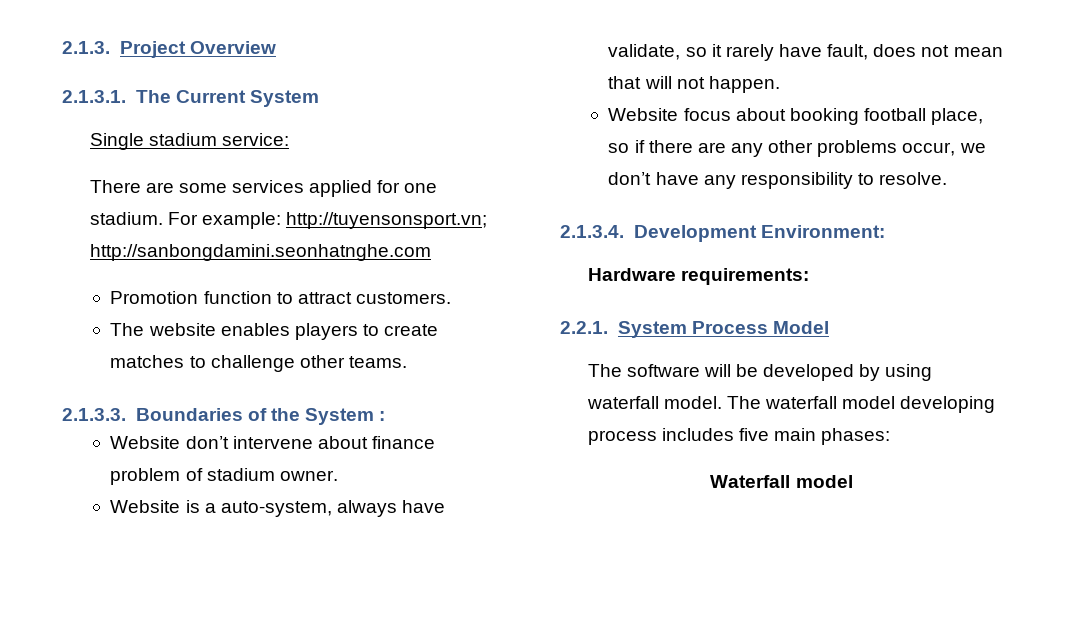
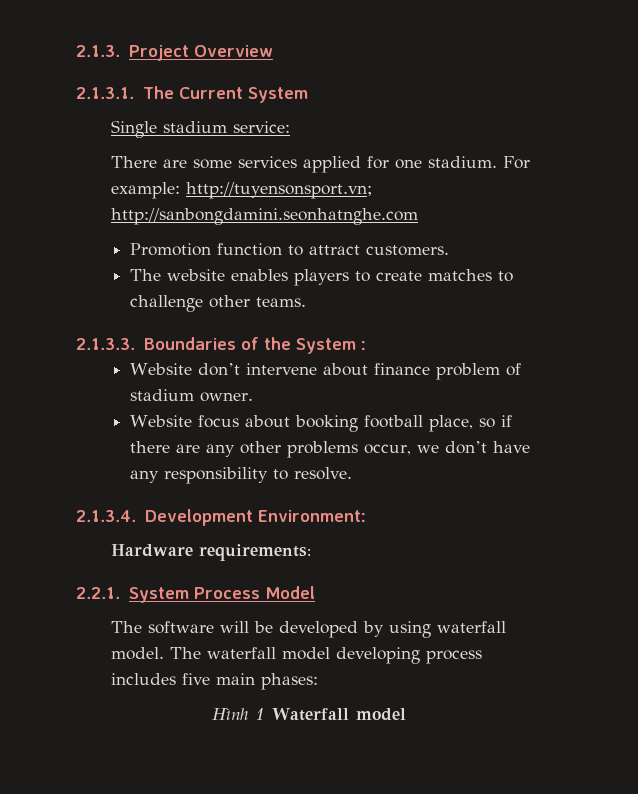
[110,500,446,517] [608,44,1003,61] [608,76,780,93] // Website is a auto-system, always have validate, so it rarely have fault, does not mean that will not happen. -> (254, 397) none
(891, 436) none -> [212,708,266,720] Hình 1

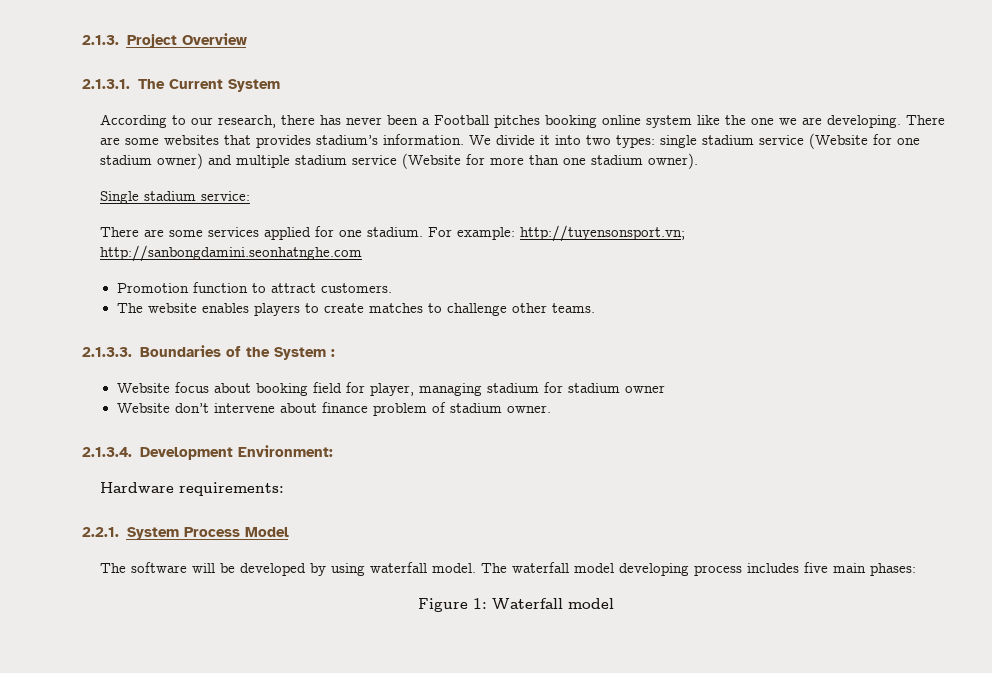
(308, 95) none -> [100,114,946,128] [100,133,921,149] [100,153,699,169] // According to our research, there has never been a Football pitches booking online system like the one we are developing. There are some websites that provides stadium’s information. We divide it into two types: single stadium service (Website for one stadium owner) and multiple stadium service (Website for more than one stadium owner).
(366, 345) none -> [116,382,665,396] // Website focus about booking field for player, managing stadium for stadium owner
[130,415,513,432] [130,441,531,458] [130,467,353,484] // Website focus about booking football place, so if there are any other problems occur, we don’t have any responsibility to resolve. -> (551, 409) none
[212,708,266,720] Hình 1 -> [418,598,487,612] Figure 1:

